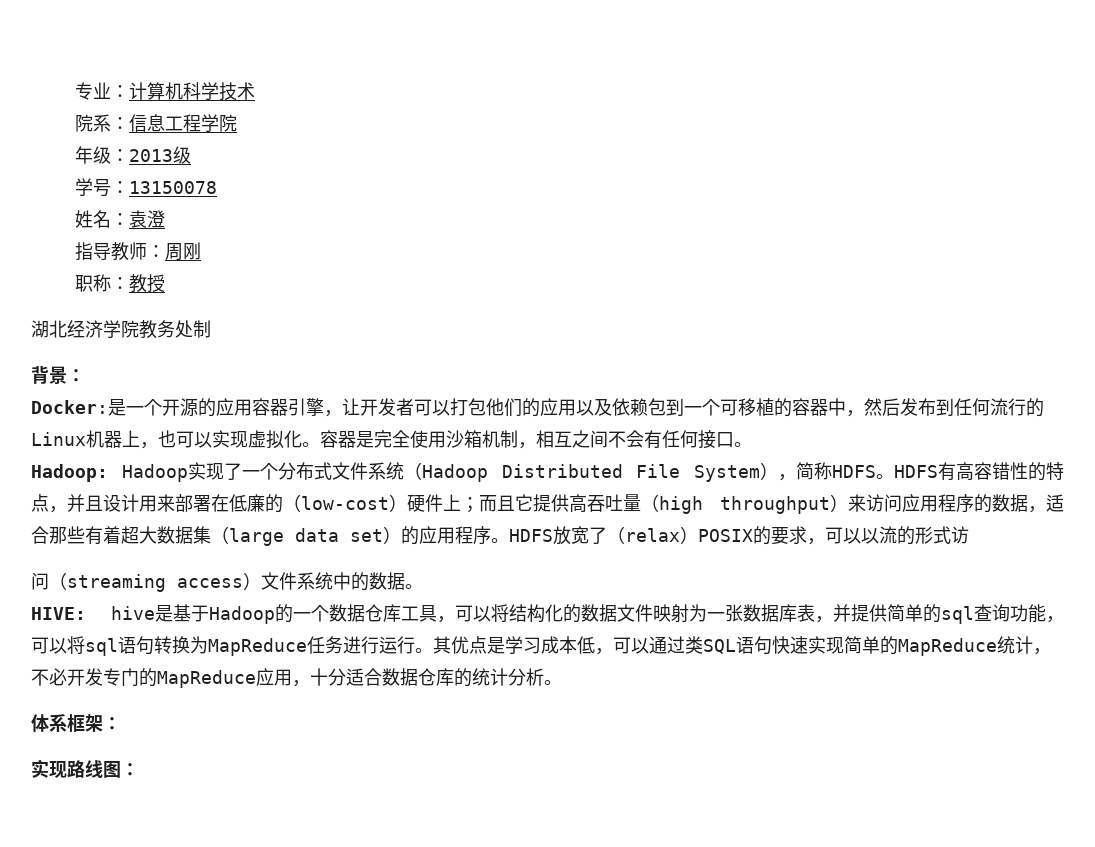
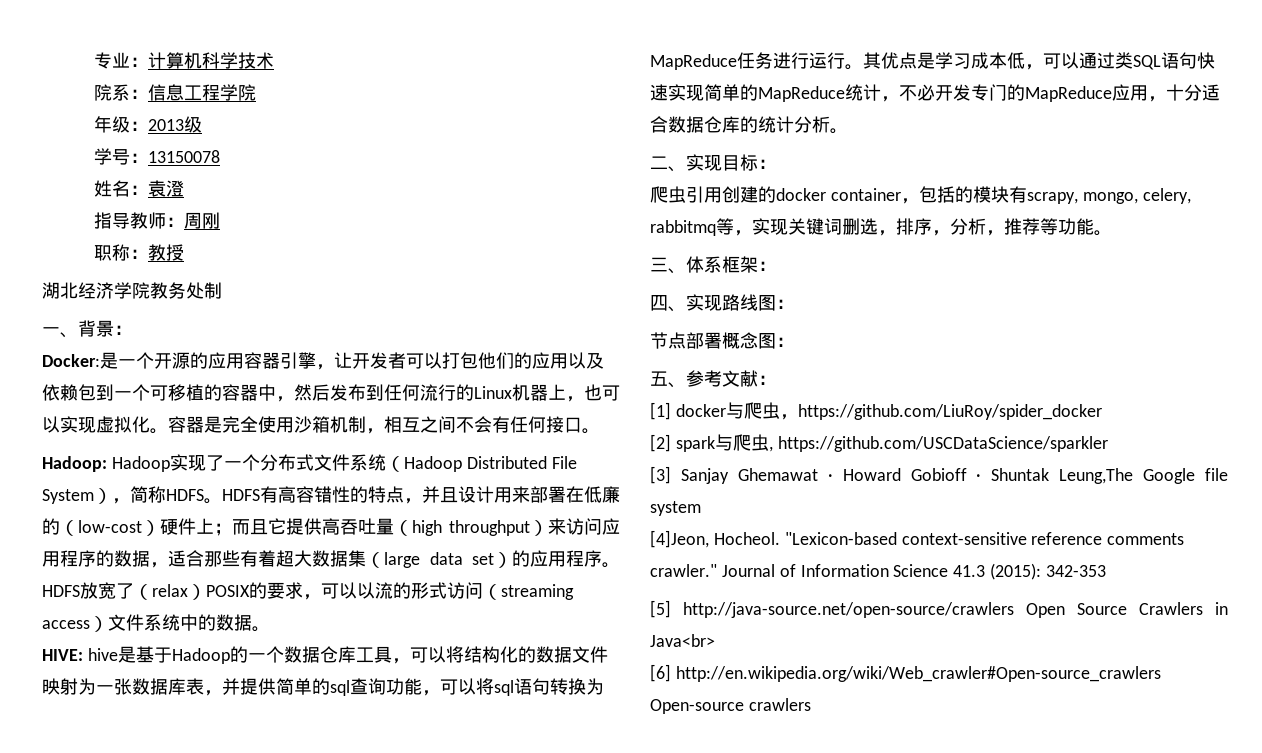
(211, 329) none -> [42,327,78,338] 一、
(969, 535) // -> (465, 590) none
(562, 682) none -> [650,154,776,172] [650,186,1191,204] [650,218,1112,236] [650,257,686,274] 二、实现目标： // 爬虫引用创建的docker container，包括的模块有scrapy, mongo, celery, rabbitmq等，实现关键词删选，排序，分析，推荐等功能。 // 三、
(121, 723) none -> [650,295,686,312] 四、
(139, 769) none -> [650,332,794,349] [650,370,776,388] [650,402,1102,420] [650,434,1108,452] [650,466,1228,484] [650,501,701,516] [650,530,1185,548] [650,563,1107,580] [650,600,1228,618] [650,634,715,647] [650,664,1161,682] [650,698,811,714] // 节点部署概念图： // 五、参考文献： // [1] docker与爬虫，https://github.com/LiuRoy/spider_docker // [2] spark与爬虫, https://github.com/USCDataScience/sparkler // [3] Sanjay Ghemawat · Howard Gobioff · Shuntak Leung,The Google file system // [4]Jeon, Hocheol. "Lexicon-based context-sensitive reference comments crawler." Journal of Information Science 41.3 (2015): 342-353 // [5] http://java-source.net/open-source/crawlers Open Source Crawlers in Java<br> // [6] http://en.wikipedia.org/wiki/Web_crawler#Open-source_crawlers Open-source crawlers

